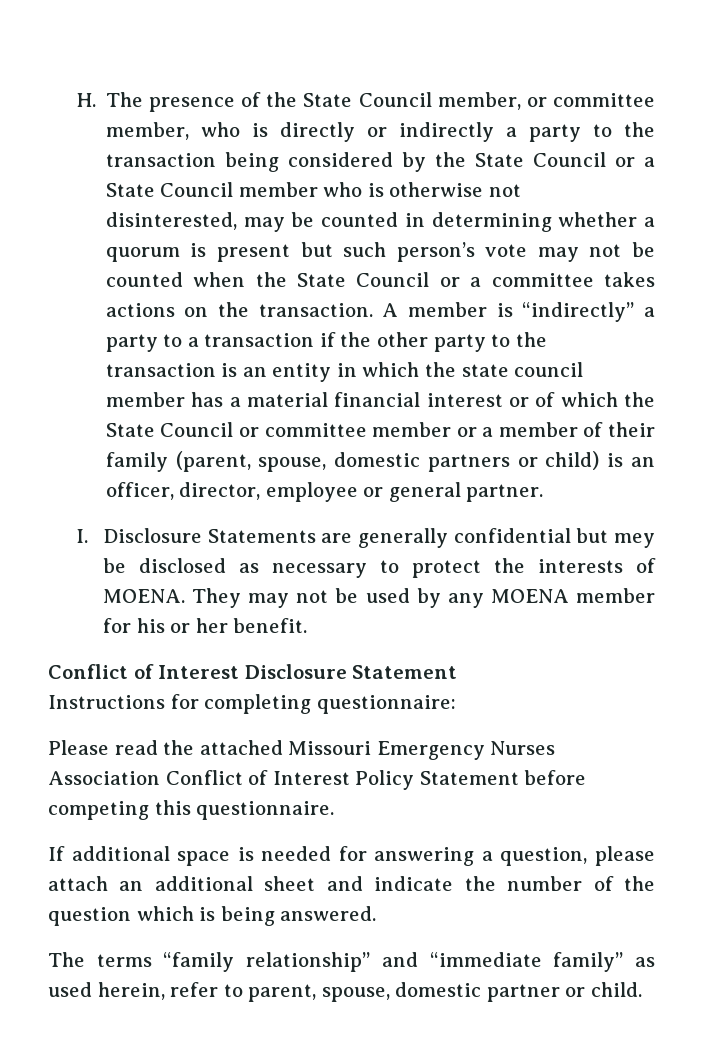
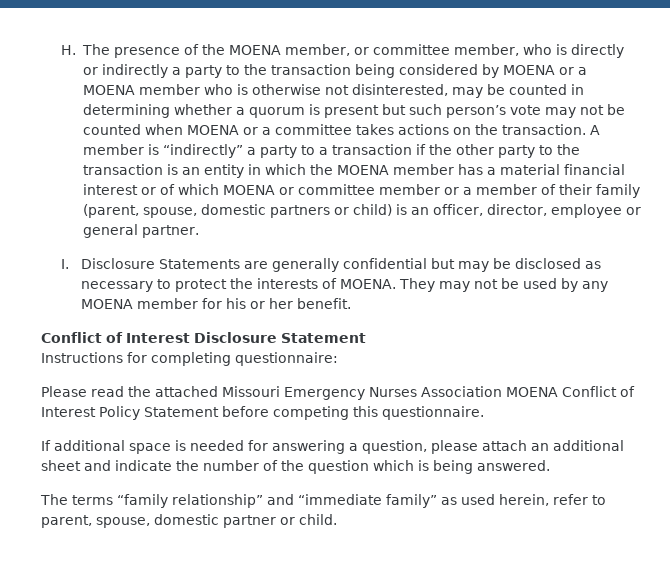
[303,92,432,107] State Council -> [228,45,281,55] MOENA
[434,152,655,167] [105,182,234,197] the State Council or a State Council -> [502,65,587,75] [82,85,135,95] MOENA or a MOENA
[255,272,430,287] the State Council -> [186,125,239,135] MOENA
[461,362,584,377] state council -> [336,165,389,175] MOENA
[624,392,655,407] [105,422,234,437] the State Council -> [222,185,275,195] MOENA
[614,533,656,548] mey -> [458,261,490,272] may
(160, 778) none -> [506,387,558,397] MOENA

